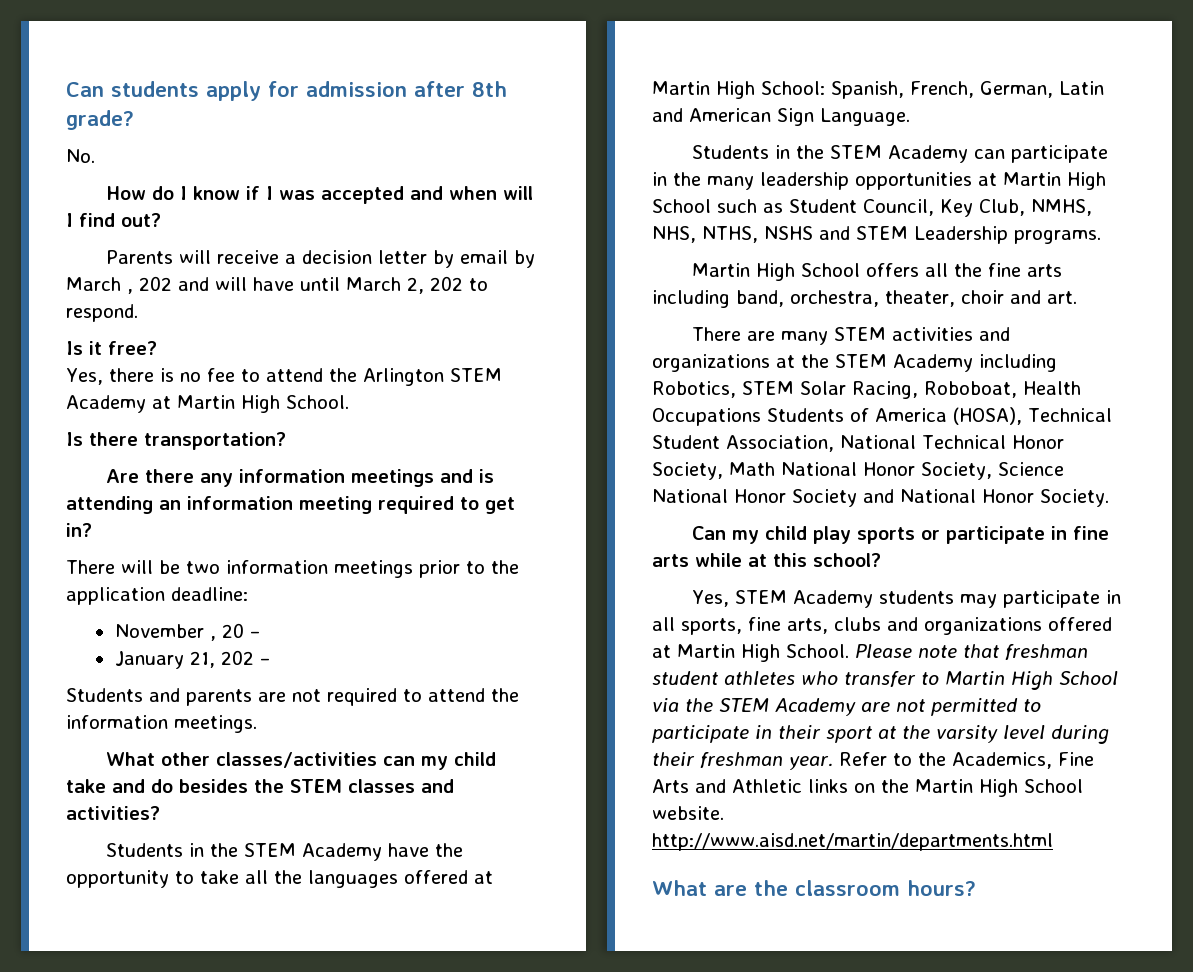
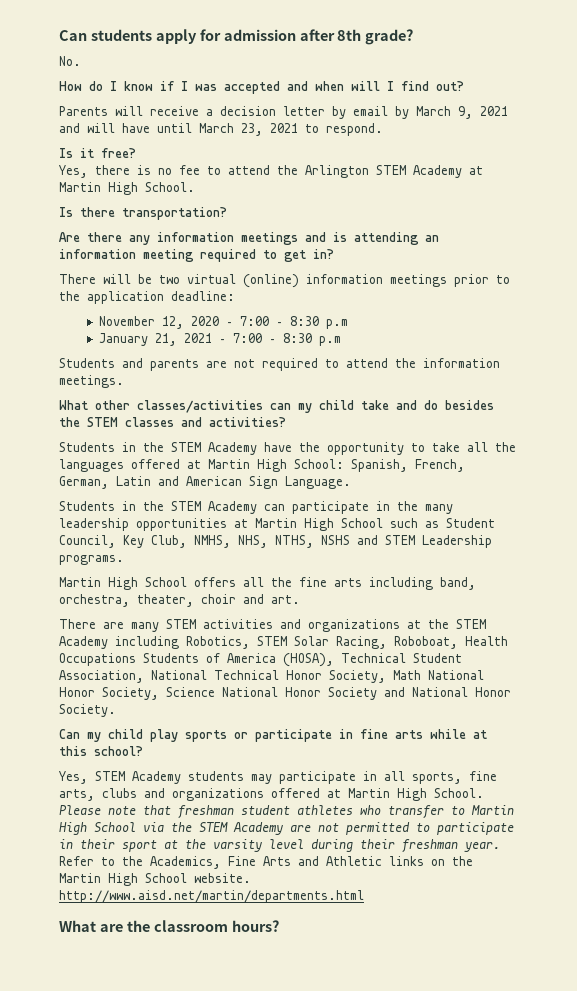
[127,276,172,294] , 202 -> [458,106,508,119] 9, 2021
[407,276,463,294] 2, 202 -> [241,123,298,136] 23, 2021
(220, 567) none -> [187,274,299,288] virtual (online)
[209,623,260,641] , 20 – -> [161,316,348,329] 12, 2020 – 7:00 – 8:30 p.m
[220,650,270,665] 202 – -> [183,333,341,346] 2021 – 7:00 – 8:30 p.m

